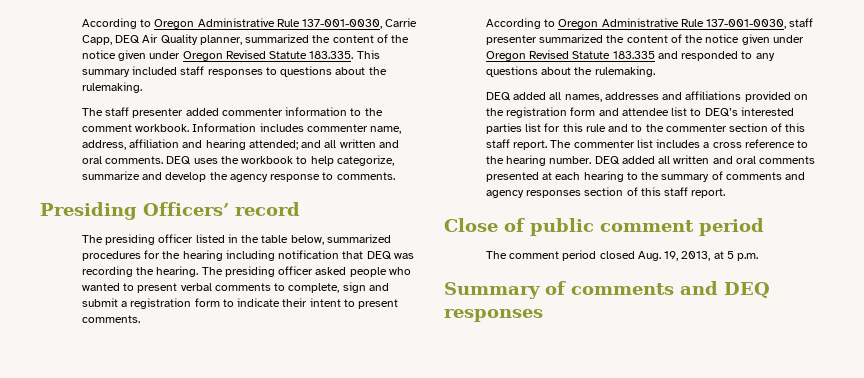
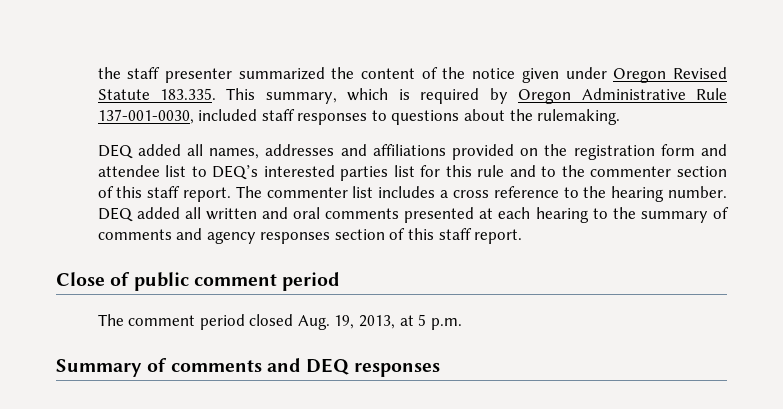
[81,18,418,29] [81,34,242,45] According to Oregon Administrative Rule 137-001-0030, Carrie Capp, DEQ Air Quality planner, -> [97,67,232,83] the staff presenter
[81,69,130,77] summary -> [265,88,727,104] [97,109,194,124] summary, which is required by Oregon Administrative Rule 137-001-0030,
[81,107,383,118] [81,123,402,134] [81,139,399,150] [81,155,394,166] [81,171,395,182] [40,202,300,220] [81,234,391,245] [81,250,414,261] [81,266,411,277] [81,282,389,293] [81,298,399,309] [81,315,140,323] [485,18,814,29] [485,34,804,45] [485,50,775,61] [485,66,655,77] // The staff presenter added commenter information to the comment workbook. Information includes commenter name, address, affiliation and hearing attended; and all written and oral comments. DEQ uses the workbook to help categorize, summarize and develop the agency response to comments. // Presiding Officers’ record // The presiding officer listed in the table below, summarized procedures for the hearing including notification that DEQ was recording the hearing. The presiding officer asked people who wanted to present verbal comments to complete, sign and submit a registration form to indicate their intent to present comments. // According to Oregon Administrative Rule 137-001-0030, staff presenter summarized the content of the notice given under Oregon Revised Statute 183.335 and responded to any questions about the rulemaking. -> (621, 117) none

